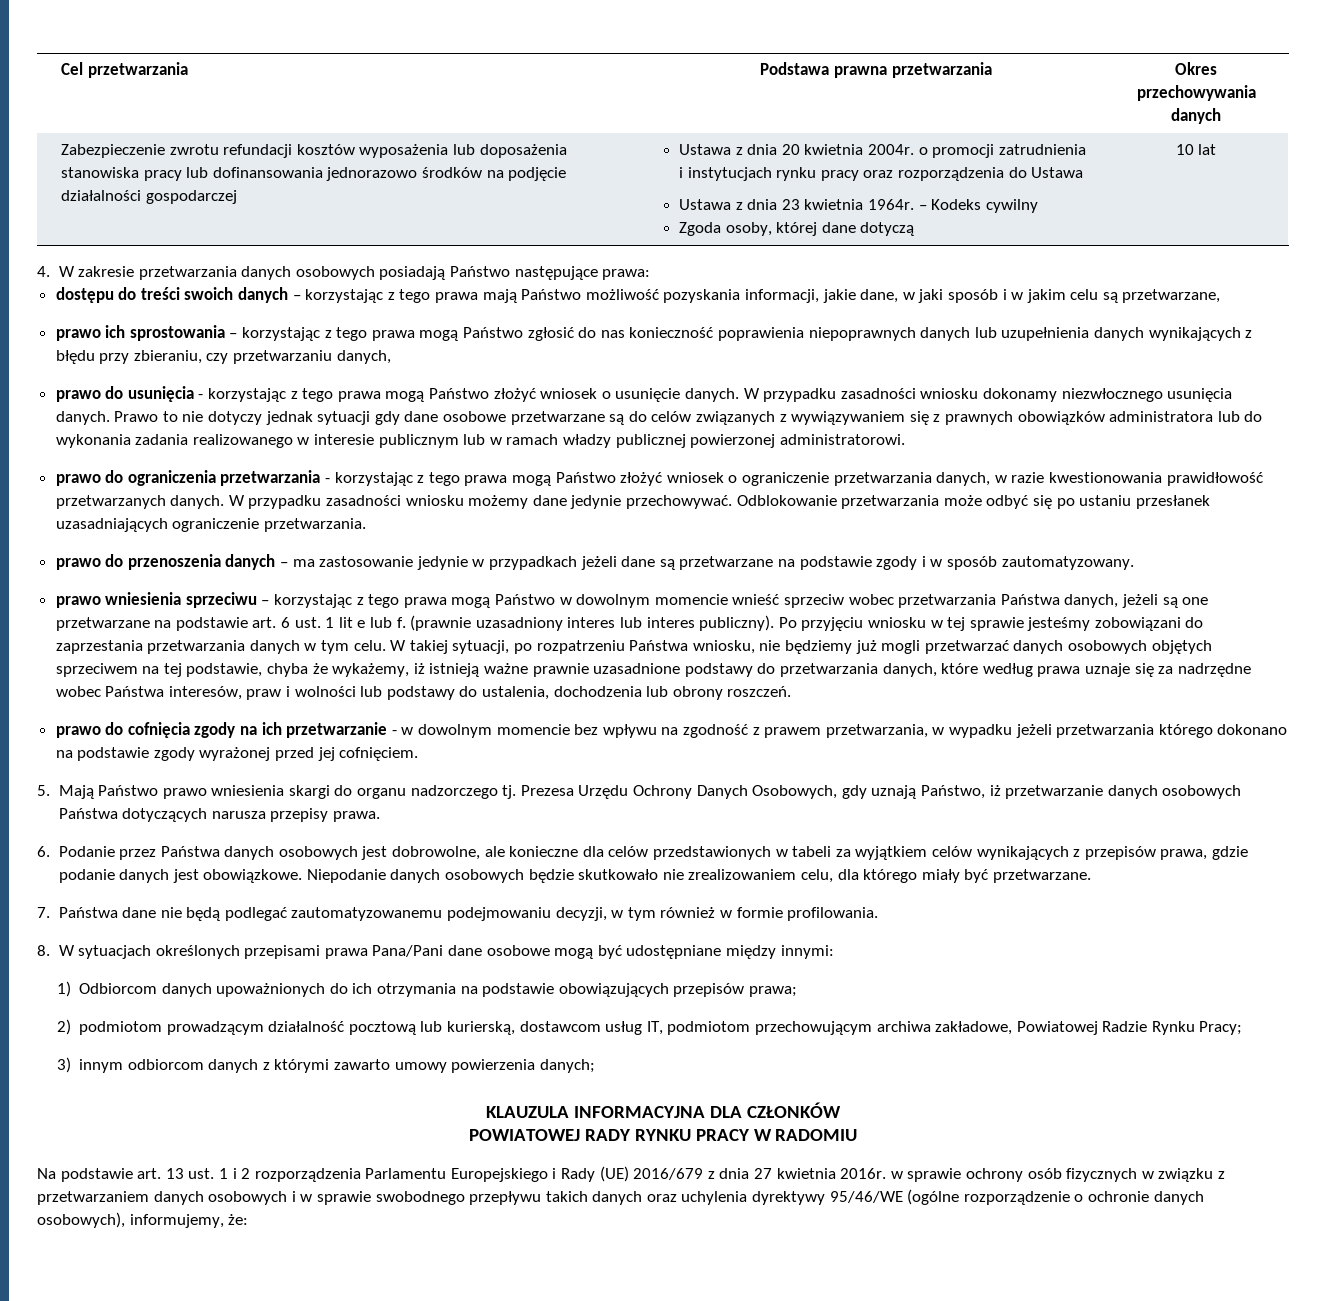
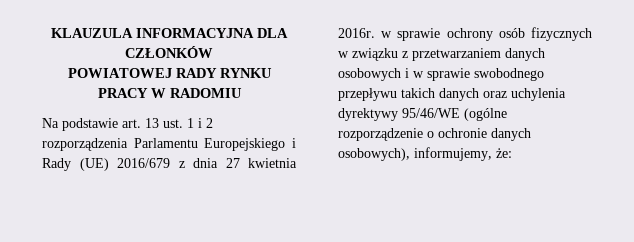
[61,62,188,78] [760,62,992,78] [1174,62,1217,75] [1136,85,1256,101] [1170,108,1221,124] [61,144,567,158] [61,167,567,181] [61,190,237,204] [678,144,1086,158] [678,167,1084,181] [678,199,1038,213] [678,222,915,236] [1175,144,1217,155] [37,266,651,280] [55,287,1221,303] [55,325,1253,341] [55,350,391,364] [55,386,1233,402] [55,411,1263,425] [55,434,905,448] [55,470,1263,486] [55,495,1210,509] [55,518,366,532] [55,554,1134,570] [55,592,1209,608] [55,615,1204,631] [55,640,1212,654] [55,663,1251,677] [55,686,792,700] [55,722,1288,738] [55,747,419,761] [37,785,1242,799] [58,808,380,822] [37,846,1248,860] [58,869,1091,883] [37,907,879,921] [37,945,834,959] [56,981,797,997] [56,1019,1243,1035] [56,1057,595,1073] Cel przetwarzania | Podstawa prawna przetwarzania | Okres przechowywania danych // Zabezpieczenie zwrotu refundacji kosztów wyposażenia lub doposażenia stanowiska pracy lub dofinansowania jednorazowo środków na podjęcie działalności gospodarczej | Ustawa z dnia 20 kwietnia 2004r. o promocji zatrudnienia i instytucjach rynku pracy oraz rozporządzenia do Ustawa // Ustawa z dnia 23 kwietnia 1964r. – Kodeks cywilny // Zgoda osoby, której dane dotyczą | 10 lat // 4. W zakresie przetwarzania danych osobowych posiadają Państwo następujące prawa: // dostępu do treści swoich danych – korzystając z tego prawa mają Państwo możliwość pozyskania informacji, jakie dane, w jaki sposób i w jakim celu są przetwarzane, // prawo ich sprostowania – korzystając z tego prawa mogą Państwo zgłosić do nas konieczność poprawienia niepoprawnych danych lub uzupełnienia danych wynikających z błędu przy zbieraniu, czy przetwarzaniu danych, // prawo do usunięcia - korzystając z tego prawa mogą Państwo złożyć wniosek o usunięcie danych. W przypadku zasadności wniosku dokonamy niezwłocznego usunięcia danych. Prawo to nie dotyczy jednak sytuacji gdy dane osobowe przetwarzane są do celów związanych z wywiązywaniem się z prawnych obowiązków administratora lub do wykonania zadania realizowanego w interesie publicznym lub w ramach władzy publicznej powierzonej administratorowi. // prawo do ograniczenia przetwarzania - korzystając z tego prawa mogą Państwo złożyć wniosek o ograniczenie przetwarzania danych, w razie kwestionowania prawidłowość przetwarzanych danych. W przypadku zasadności wniosku możemy dane jedynie przechowywać. Odblokowanie przetwarzania może odbyć się po ustaniu przesłanek uzasadniających ograniczenie przetwarzania. // prawo do przenoszenia danych – ma zastosowanie jedynie w przypadkach jeżeli dane są przetwarzane na podstawie zgody i w sposób zautomatyzowany. // prawo wniesienia sprzeciwu – korzystając z tego prawa mogą Państwo w dowolnym momencie wnieść sprzeciw wobec przetwarzania Państwa danych, jeżeli są one przetwarzane na podstawie art. 6 ust. 1 lit e lub f. (prawnie uzasadniony interes lub interes publiczny). Po przyjęciu wniosku w tej sprawie jesteśmy zobowiązani do zaprzestania przetwarzania danych w tym celu. W takiej sytuacji, po rozpatrzeniu Państwa wniosku, nie będziemy już mogli przetwarzać danych osobowych objętych sprzeciwem na tej podstawie, chyba że wykażemy, iż istnieją ważne prawnie uzasadnione podstawy do przetwarzania danych, które według prawa uznaje się za nadrzędne wobec Państwa interesów, praw i wolności lub podstawy do ustalenia, dochodzenia lub obrony roszczeń. // prawo do cofnięcia zgody na ich przetwarzanie - w dowolnym momencie bez wpływu na zgodność z prawem przetwarzania, w wypadku jeżeli przetwarzania którego dokonano na podstawie zgody wyrażonej przed jej cofnięciem. // 5. Mają Państwo prawo wniesienia skargi do organu nadzorczego tj. Prezesa Urzędu Ochrony Danych Osobowych, gdy uznają Państwo, iż przetwarzanie danych osobowych Państwa dotyczących narusza przepisy prawa. // 6. Podanie przez Państwa danych osobowych jest dobrowolne, ale konieczne dla celów przedstawionych w tabeli za wyjątkiem celów wynikających z przepisów prawa, gdzie podanie danych jest obowiązkowe. Niepodanie danych osobowych będzie skutkowało nie zrealizowaniem celu, dla którego miały być przetwarzane. // 7. Państwa dane nie będą podlegać zautomatyzowanemu podejmowaniu decyzji, w tym również w formie profilowania. // 8. W sytuacjach określonych przepisami prawa Pana/Pani dane osobowe mogą być udostępniane między innymi: // 1) Odbiorcom danych upoważnionych do ich otrzymania na podstawie obowiązujących przepisów prawa; // 2) podmiotom prowadzącym działalność pocztową lub kurierską, dostawcom usług IT, podmiotom przechowującym archiwa zakładowe, Powiatowej Radzie Rynku Pracy; // 3) innym odbiorcom danych z którymi zawarto umowy powierzenia danych; // -> (51, 33) none

